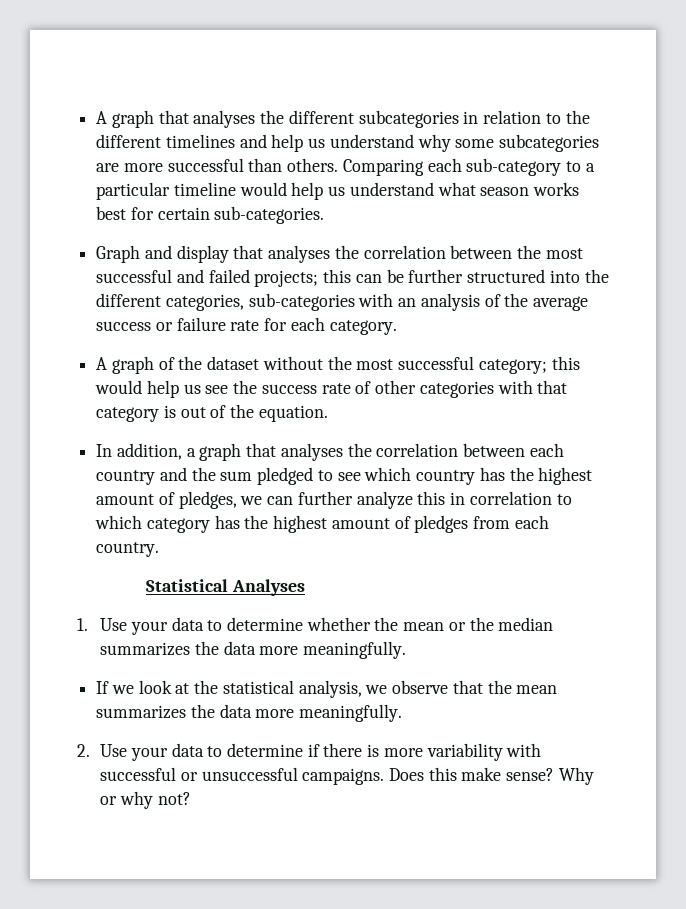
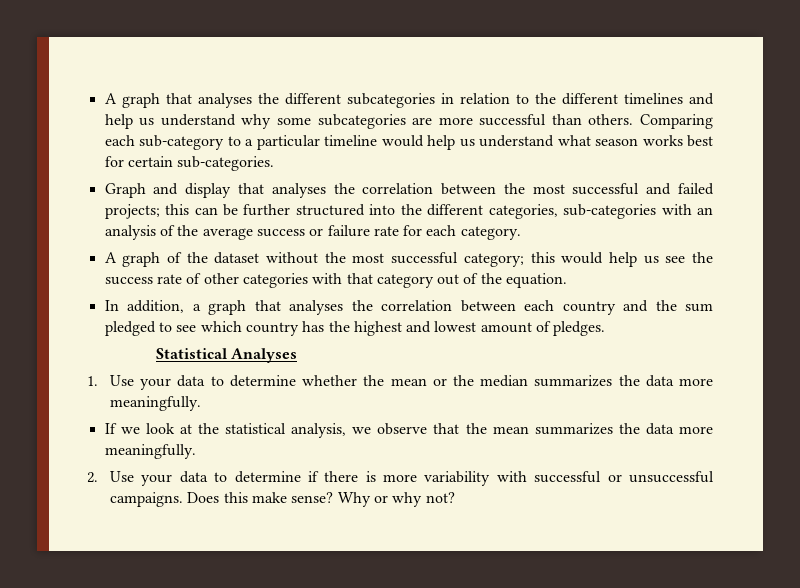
[163,405,176,418] is -> (434, 281) none
[96,491,572,509] [95,515,549,533] [96,542,160,557] amount of pledges, we can further analyze this in correlation to which category has the highest amount of pledges from each country. -> [406,321,606,336] and lowest amount of pledges.

